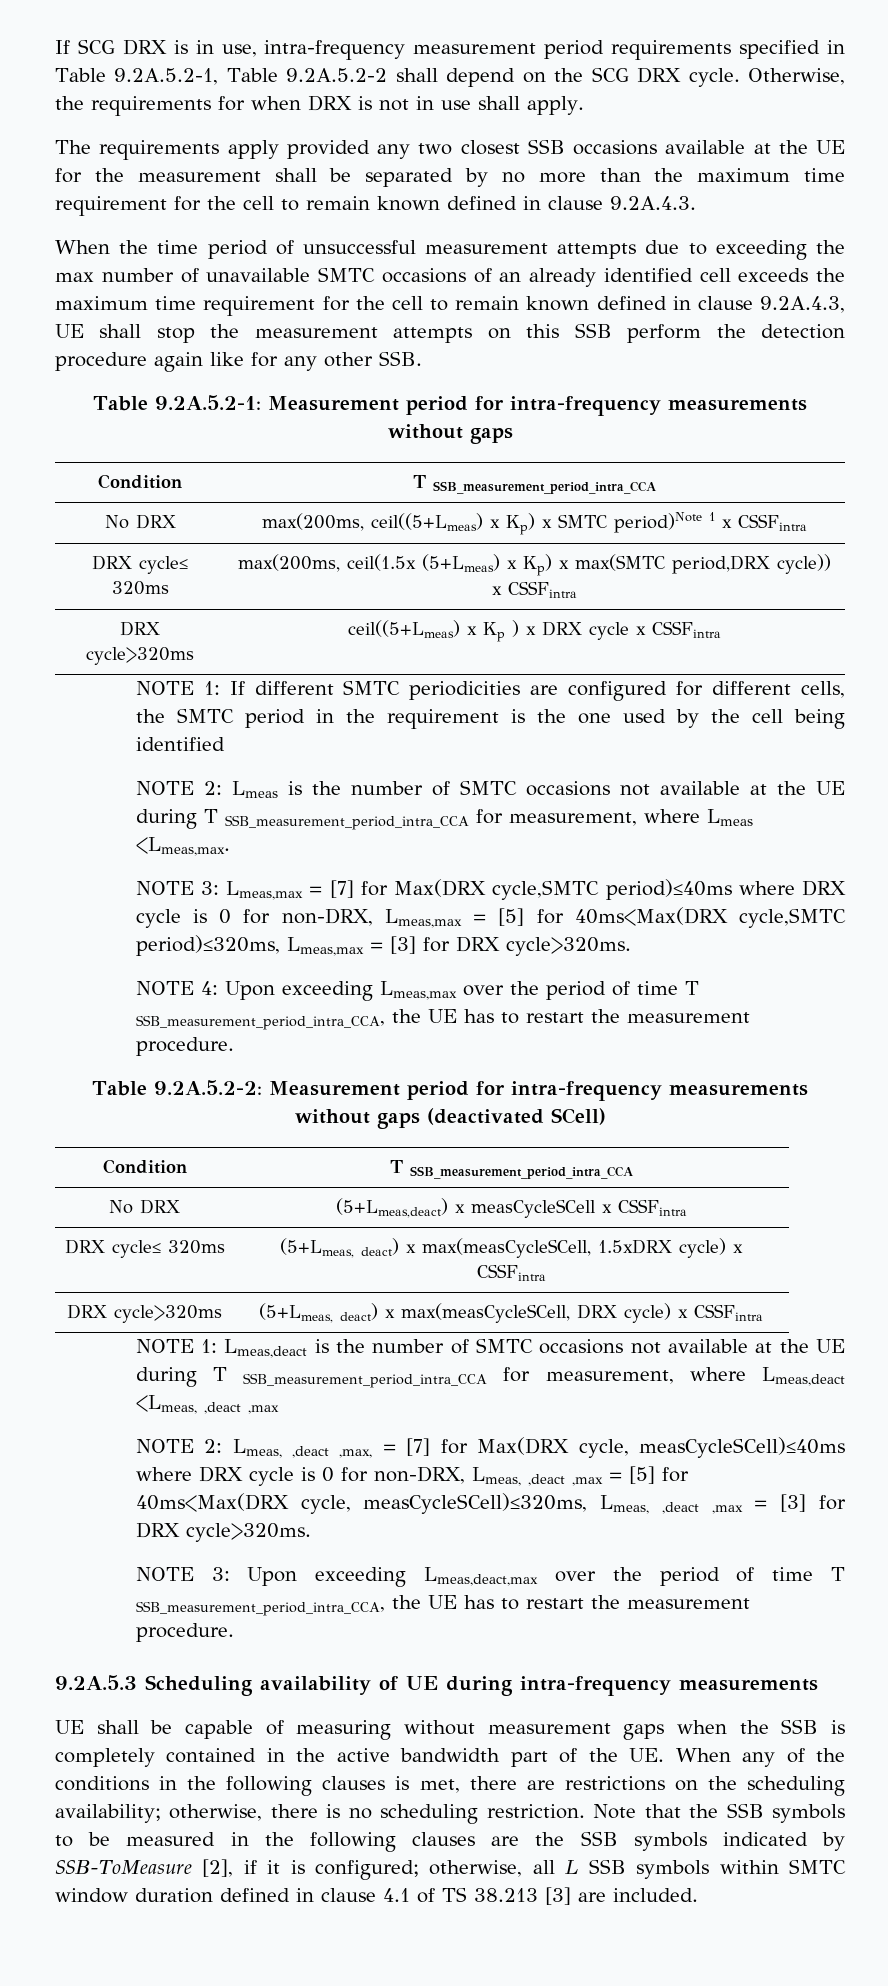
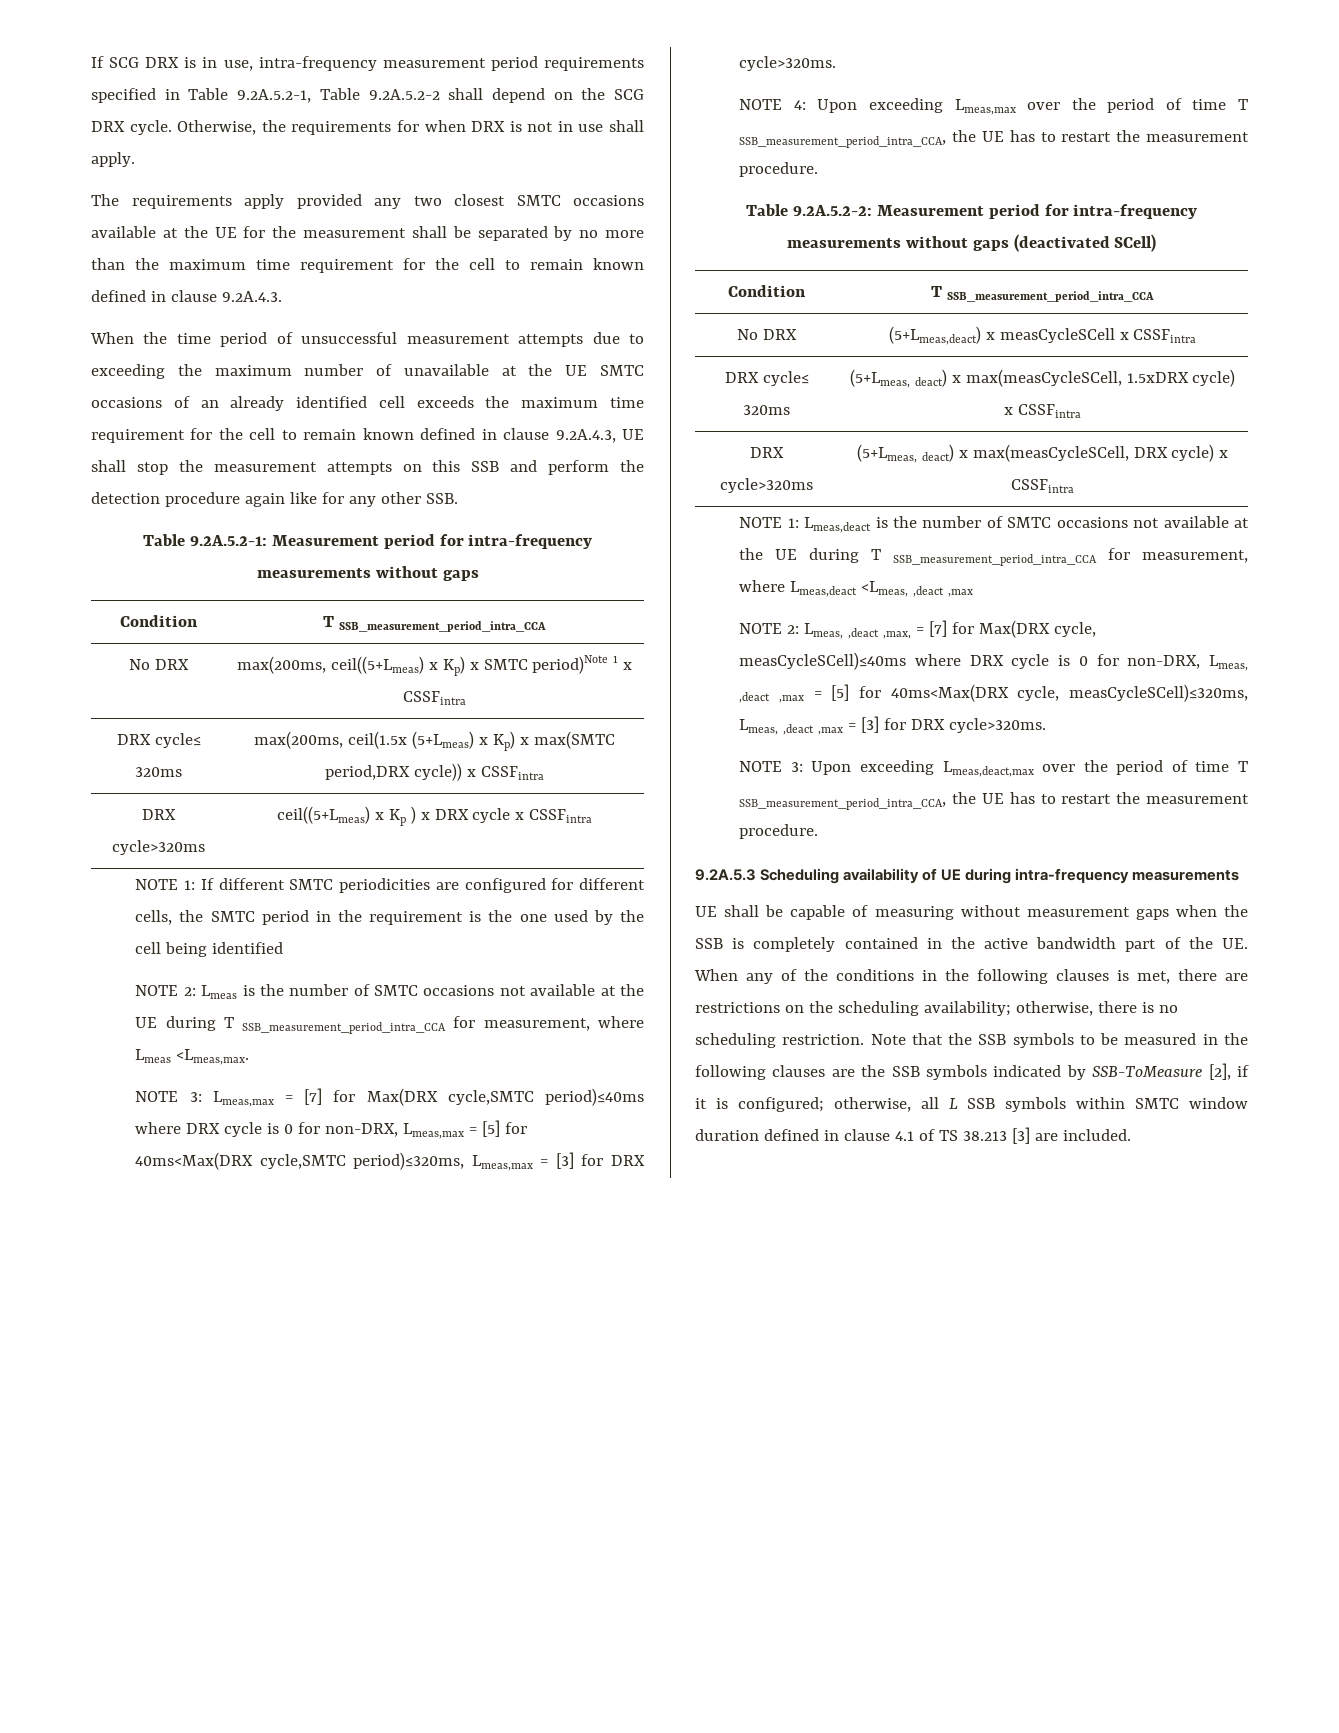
[527,139,565,154] SSB -> [516,195,561,206] SMTC
[55,272,94,282] max -> [214,365,292,376] maximum
(311, 275) none -> [501,364,588,376] at the UE
(612, 330) none -> [510,460,538,472] and

